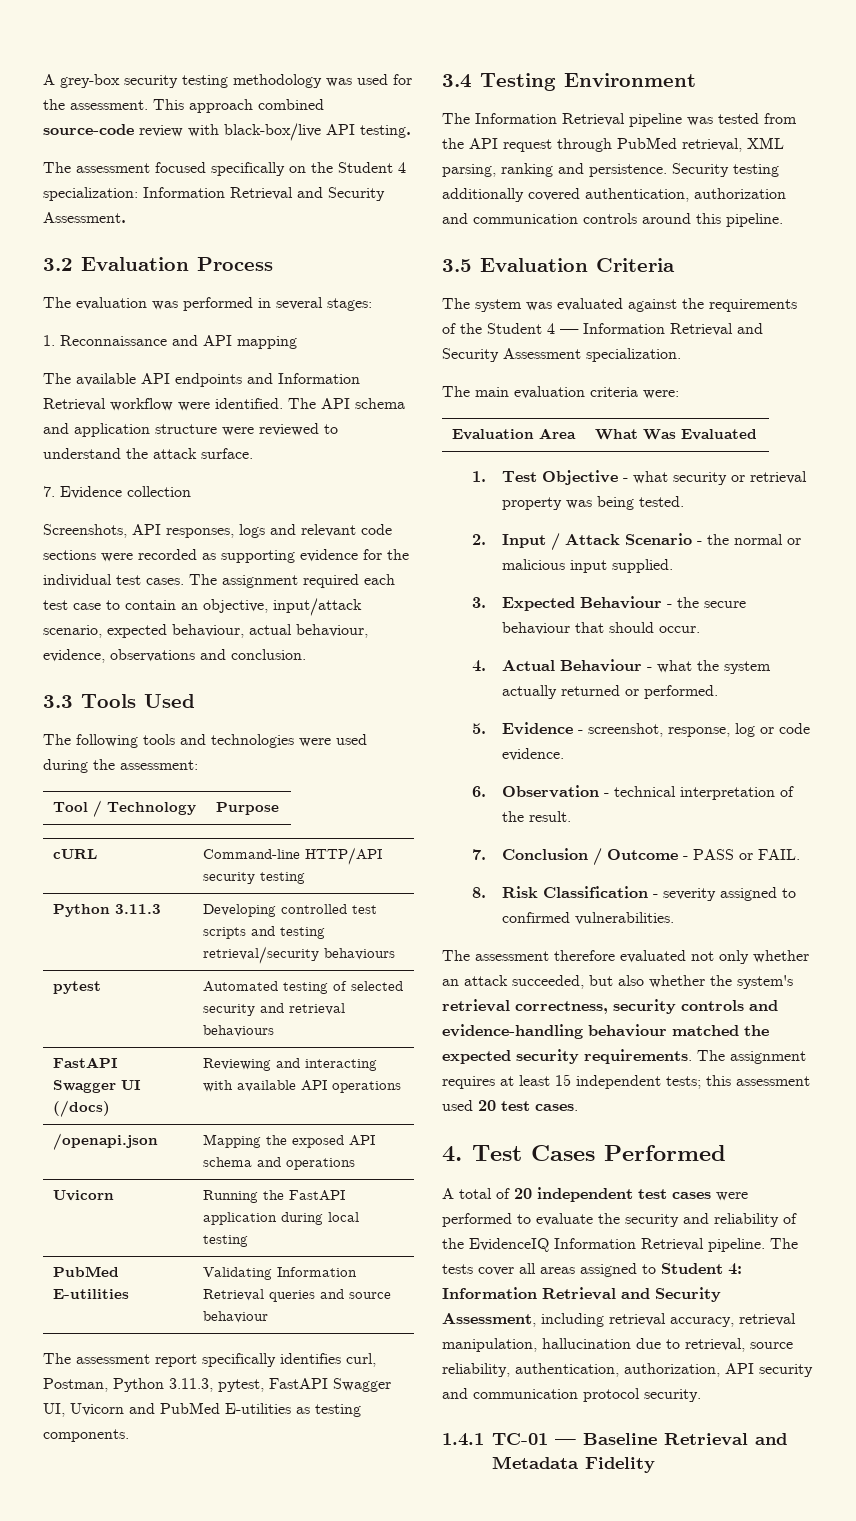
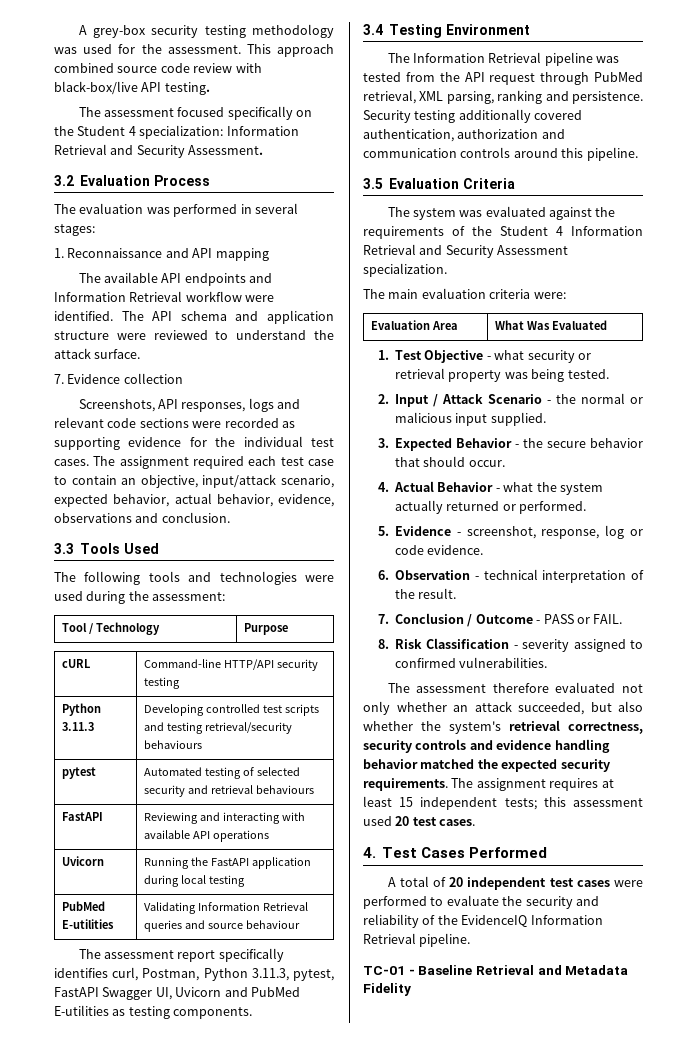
[43,124,134,135] source-code -> [117,63,190,73] source code
[172,624,368,638] behaviour, actual behaviour, -> [113,493,273,507] behavior, actual behavior,
[52,1080,141,1093] [52,1100,110,1117] Swagger UI (/docs) -> (103, 816) none
[52,1133,158,1150] [202,1134,375,1148] [202,1157,355,1170] // /openapi.json | Mapping the exposed API schema and operations -> (269, 836) none
[560,329,579,334] — -> (563, 231) none
[579,596,662,609] Behaviour -> [456,438,513,448] Behavior
[501,622,570,635] behaviour -> [590,438,643,448] behavior
[559,659,642,672] Behaviour -> [437,482,494,492] Behavior
[442,1024,667,1039] evidence-handling behaviour -> [496,739,610,753] [363,759,418,769] evidence handling behavior
[770,1238,798,1249] [442,1263,742,1277] [442,1287,721,1302] [442,1313,796,1327] [442,1338,793,1352] [442,1363,813,1377] [442,1388,701,1402] [442,1433,576,1446] The tests cover all areas assigned to Student 4: Information Retrieval and Security Assessment, including retrieval accuracy, retrieval manipulation, hallucination due to retrieval, source reliability, authentication, authorization, API security and communication protocol security. // 1.4.1 TC-01 — -> [363,966,415,975] // TC-01 -

